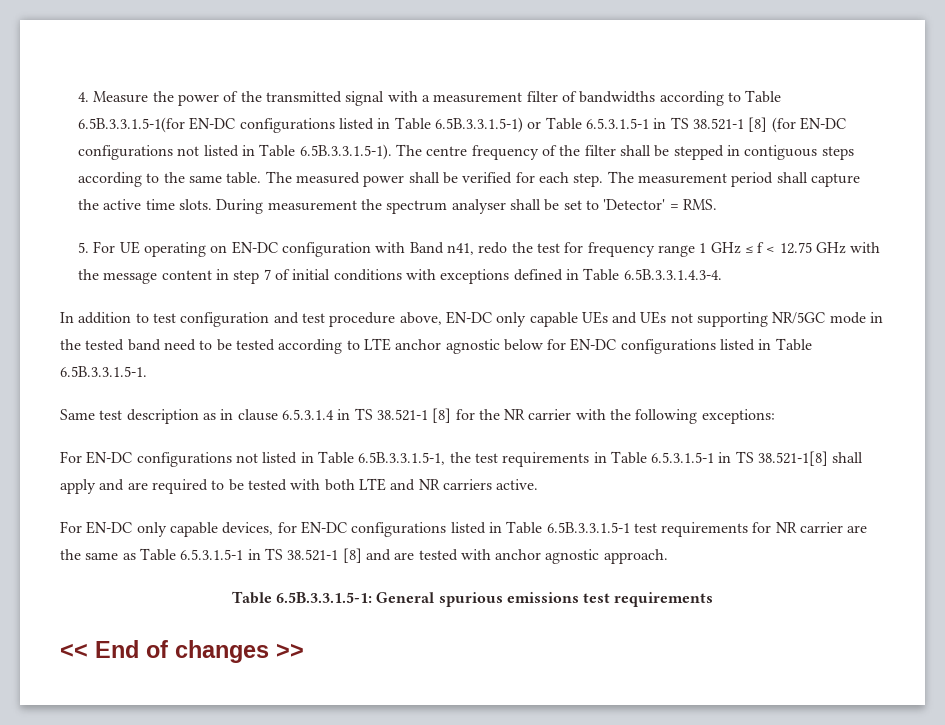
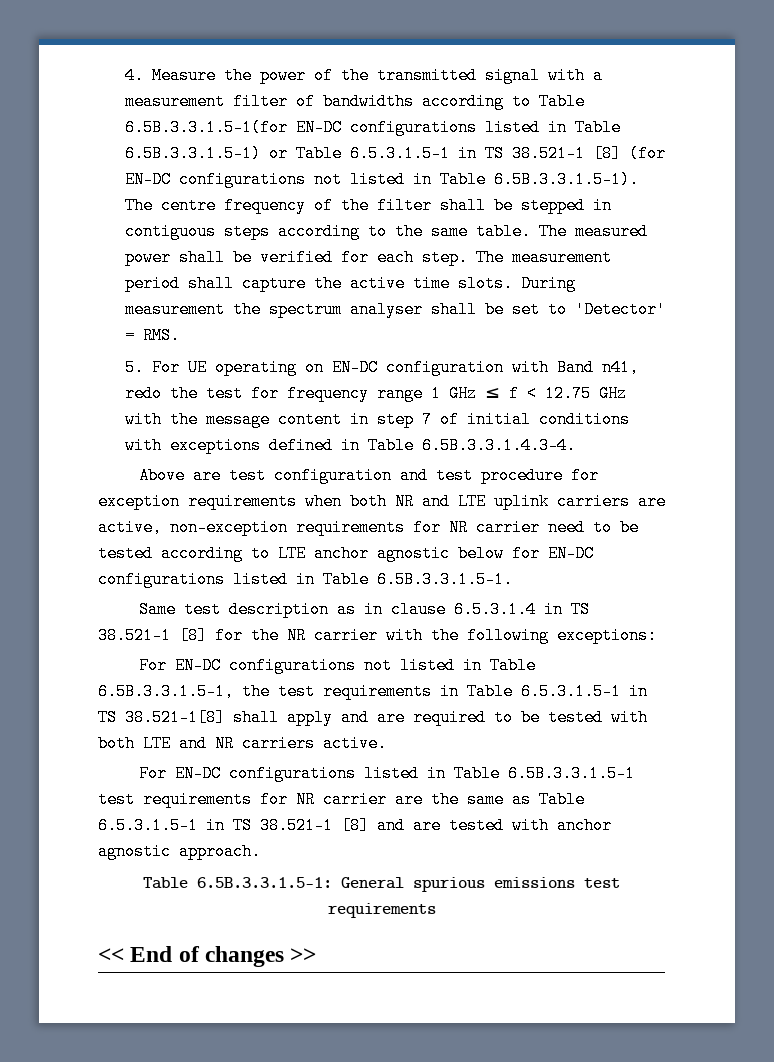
[60,312,149,324] In addition to -> [138,467,221,484] Above are
[399,311,884,327] [60,339,161,351] above, EN-DC only capable UEs and UEs not supporting NR/5GC mode in the tested band -> [570,467,599,484] [98,493,666,510] [98,519,540,536] for exception requirements when both NR and LTE uplink carriers are active, non-exception requirements for NR carrier
[136,521,347,537] only capable devices, for EN-DC -> (221, 773) none

